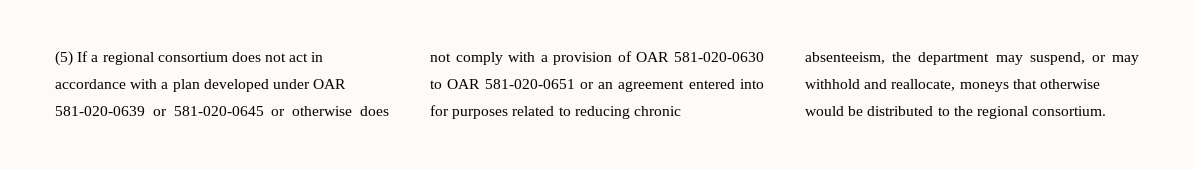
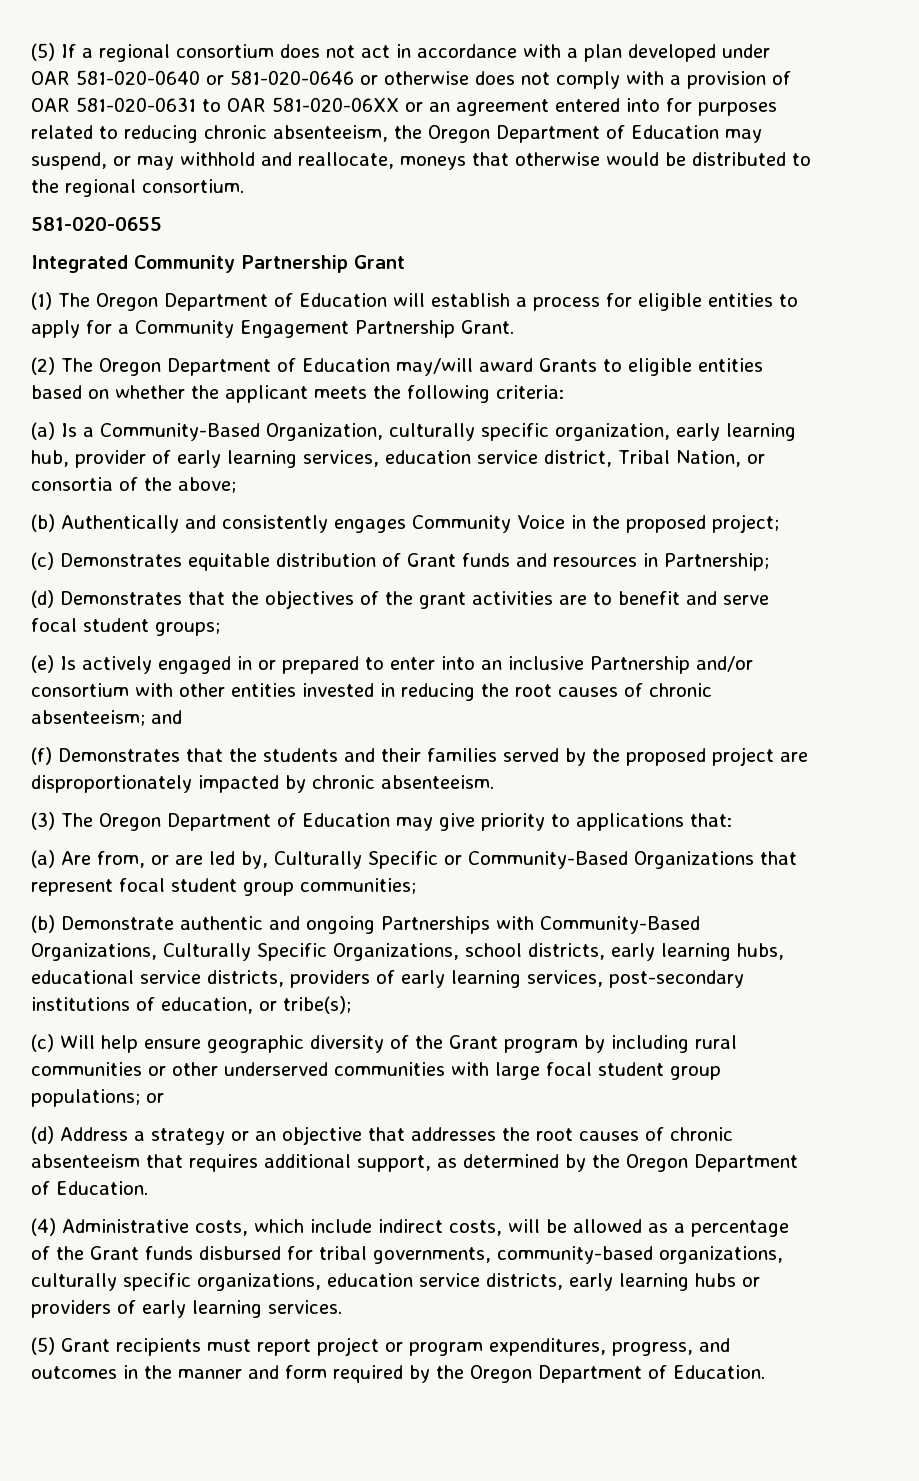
[55,106,264,116] 581-020-0639 or 581-020-0645 -> [76,70,354,85] 581-020-0640 or 581-020-0646
[674,52,764,62] 581-020-0630 -> [76,97,196,112] 581-020-0631
[484,79,575,89] 581-020-0651 -> [272,97,399,112] 581-020-06XX
[918,52,990,65] department -> [428,125,719,143] Oregon Department of Education
(1107, 111) none -> [31,217,162,231] [31,255,405,273] [31,292,798,311] [31,320,514,338] [31,357,763,376] [31,385,564,403] [31,422,796,441] [31,450,765,468] [31,477,236,493] [31,514,779,533] [31,552,769,571] [31,590,769,609] [31,618,220,636] [31,655,753,674] [31,683,712,701] [31,710,182,726] [31,747,808,766] [31,775,494,793] [31,812,732,831] [31,850,797,869] [31,878,416,896] [31,915,700,934] [31,943,784,961] [31,970,744,988] [31,996,351,1014] [31,1034,737,1053] [31,1062,721,1080] [31,1089,164,1107] [31,1126,733,1145] [31,1154,798,1172] [31,1181,148,1195] [31,1218,789,1237] [31,1246,783,1264] [31,1273,760,1291] [31,1300,342,1318] [31,1337,730,1356] [31,1365,765,1383] // 581-020-0655 // Integrated Community Partnership Grant // (1) The Oregon Department of Education will establish a process for eligible entities to apply for a Community Engagement Partnership Grant. // (2) The Oregon Department of Education may/will award Grants to eligible entities based on whether the applicant meets the following criteria: // (a) Is a Community-Based Organization, culturally specific organization, early learning hub, provider of early learning services, education service district, Tribal Nation, or consortia of the above; // (b) Authentically and consistently engages Community Voice in the proposed project; // (c) Demonstrates equitable distribution of Grant funds and resources in Partnership; // (d) Demonstrates that the objectives of the grant activities are to benefit and serve focal student groups; // (e) Is actively engaged in or prepared to enter into an inclusive Partnership and/or consortium with other entities invested in reducing the root causes of chronic absenteeism; and // (f) Demonstrates that the students and their families served by the proposed project are disproportionately impacted by chronic absenteeism. // (3) The Oregon Department of Education may give priority to applications that: // (a) Are from, or are led by, Culturally Specific or Community-Based Organizations that represent focal student group communities; // (b) Demonstrate authentic and ongoing Partnerships with Community-Based Organizations, Culturally Specific Organizations, school districts, early learning hubs, educational service districts, providers of early learning services, post-secondary institutions of education, or tribe(s); // (c) Will help ensure geographic diversity of the Grant program by including rural communities or other underserved communities with large focal student group populations; or // (d) Address a strategy or an objective that addresses the root causes of chronic absenteeism that requires additional support, as determined by the Oregon Department of Education. // (4) Administrative costs, which include indirect costs, will be allowed as a percentage of the Grant funds disbursed for tribal governments, community-based organizations, culturally specific organizations, education service districts, early learning hubs or providers of early learning services. // (5) Grant recipients must report project or program expenditures, progress, and outcomes in the manner and form required by the Oregon Department of Education.

